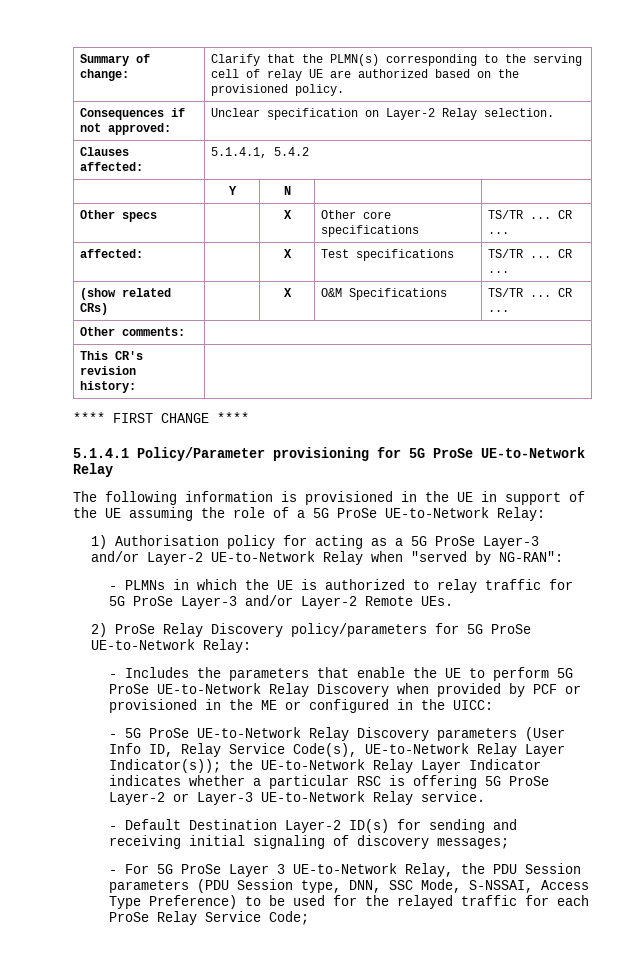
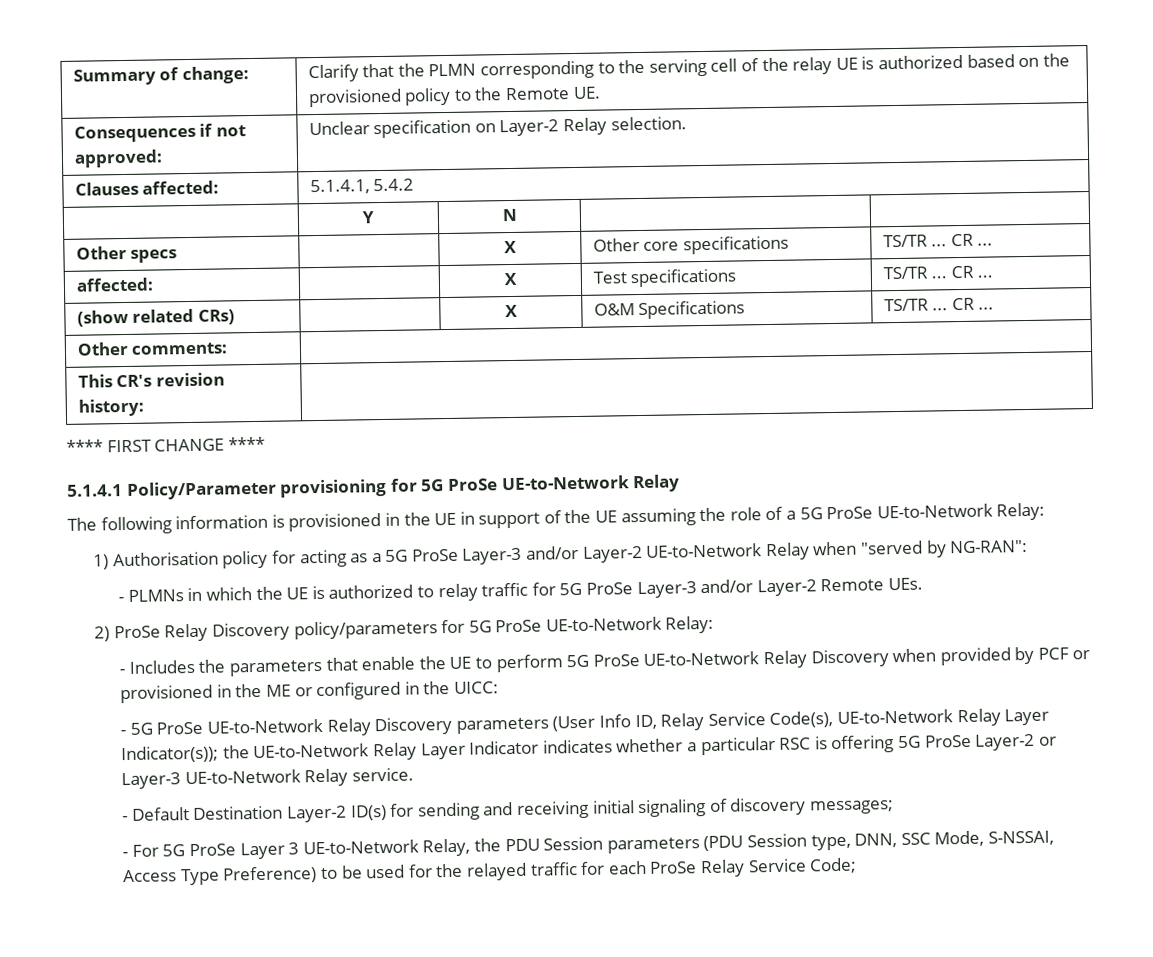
[329,54,379,66] PLMN(s) -> [428,63,477,77] PLMN
(260, 73) none -> [761,57,789,72] the
[329,70,351,78] are -> [861,56,875,70] is
[294,84,344,96] policy. -> [404,86,601,106] policy to the Remote UE.

